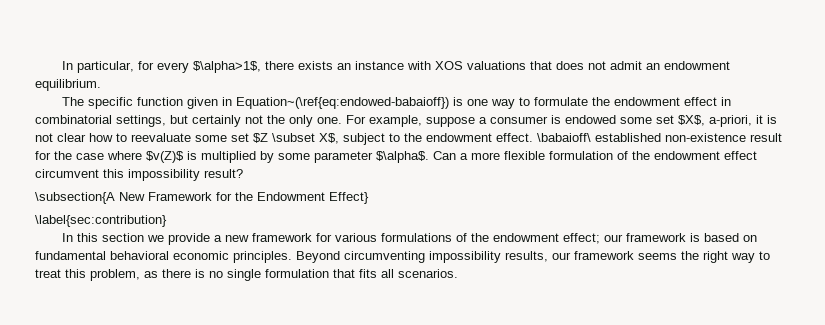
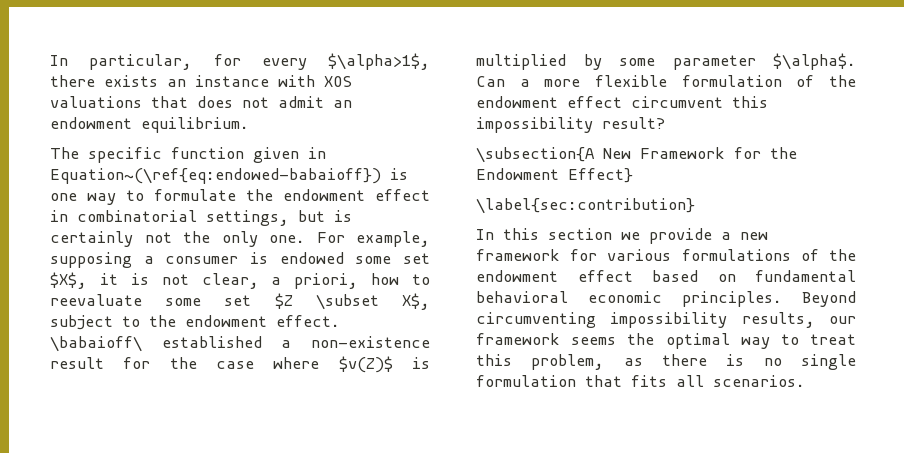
(188, 119) none -> [334,210,352,222] is
[426,117,475,127] suppose -> [50,252,132,268] supposing
[709,115,752,127] a-priori, -> (87, 280) none
[57,133,86,142] clear -> [201,273,359,289] clear, a priori,
(661, 137) none -> [281,340,292,348] a
[562,233,700,244] effect; our framework is -> [577,270,633,282] effect
[703,251,728,263] right -> [665,333,730,349] optimal

